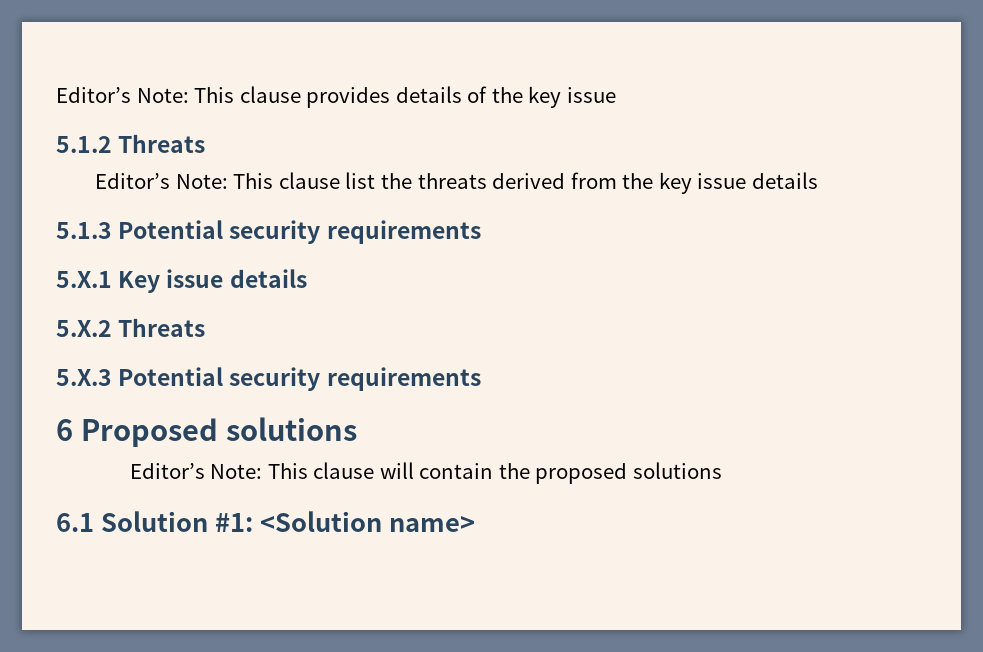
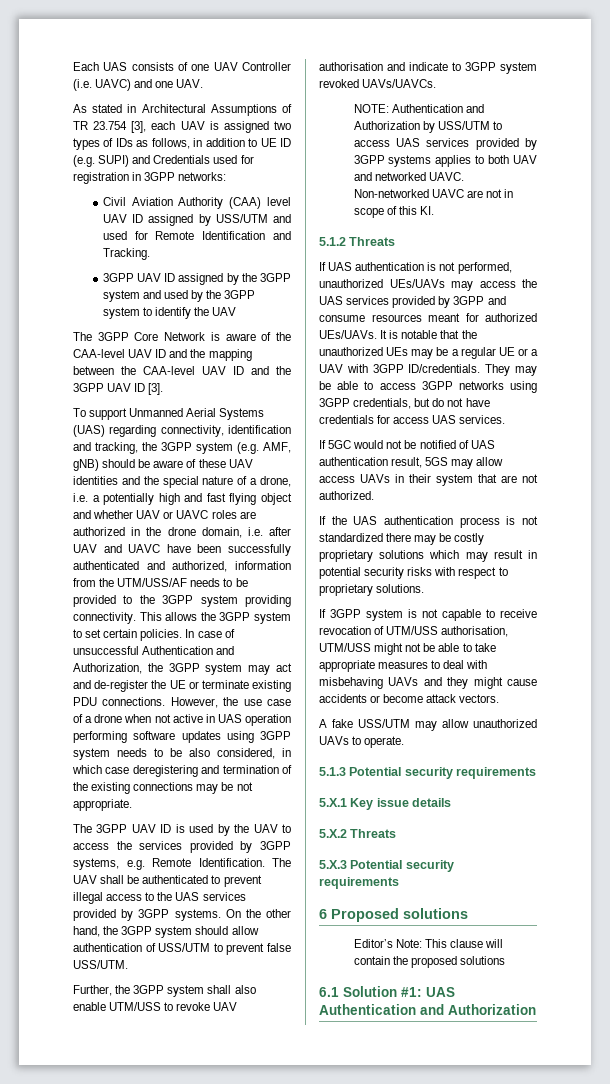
[56,86,616,108] [56,134,206,153] [95,172,818,194] Editor’s Note: This clause provides details of the key issue // 5.1.2 Threats // Editor’s Note: This clause list the threats derived from the key issue details -> [73,62,291,71] [73,79,204,91] [73,104,292,116] [73,121,291,133] [73,138,291,150] [73,155,254,167] [73,172,227,184] [102,197,291,209] [102,214,291,226] [102,231,291,240] [102,248,150,260] [102,273,291,285] [102,290,256,302] [102,307,237,319] [73,332,291,341] [73,349,252,361] [73,366,291,375] [73,383,164,395] [73,408,265,420] [73,425,291,437] [73,442,291,454] [73,459,253,471] [73,476,291,488] [73,493,292,505] [73,510,256,519] [73,527,291,538] [73,544,291,556] [73,561,291,572] [73,578,248,587] [73,595,291,607] [73,612,291,624] [73,629,235,641] [73,646,235,655] [73,663,292,675] [73,680,291,692] [73,697,291,708] [73,714,291,726] [73,731,291,743] [73,748,291,760] [72,765,292,777] [73,782,253,794] [73,799,132,811] [73,824,292,836] [73,841,291,853] [73,858,291,870] [73,875,262,887] [73,892,246,904] [73,909,291,921] [73,926,259,938] [73,943,291,955] [73,960,128,969] [73,985,256,997] [73,1002,238,1011] [319,62,537,74] [319,79,437,88] [353,104,484,113] [353,121,502,133] [353,138,537,150] [353,155,537,167] [353,172,464,181] [353,189,514,198] [353,206,434,218] [319,237,396,246] [319,262,512,274] [319,279,537,291] [319,296,506,308] [319,313,537,322] [319,330,477,339] [319,347,538,359] [319,364,537,376] [319,381,537,393] [319,398,490,409] [319,415,506,424] [319,440,495,449] [319,457,504,469] [319,474,538,486] [319,491,374,500] [319,516,538,528] [319,533,485,545] [319,550,537,562] [319,567,508,579] [319,584,425,596] [319,609,537,621] [319,626,509,637] [319,643,496,655] [319,660,488,672] [319,677,537,689] [319,694,500,703] [319,719,537,731] [319,736,405,748] Each UAS consists of one UAV Controller (i.e. UAVC) and one UAV. // As stated in Architectural Assumptions of TR 23.754 [3], each UAV is assigned two types of IDs as follows, in addition to UE ID (e.g. SUPI) and Credentials used for registration in 3GPP networks: // Civil Aviation Authority (CAA) level UAV ID assigned by USS/UTM and used for Remote Identification and Tracking. // 3GPP UAV ID assigned by the 3GPP system and used by the 3GPP system to identify the UAV // The 3GPP Core Network is aware of the CAA-level UAV ID and the mapping between the CAA-level UAV ID and the 3GPP UAV ID [3]. // To support Unmanned Aerial Systems (UAS) regarding connectivity, identification and tracking, the 3GPP system (e.g. AMF, gNB) should be aware of these UAV identities and the special nature of a drone, i.e. a potentially high and fast flying object and whether UAV or UAVC roles are authorized in the drone domain, i.e. after UAV and UAVC have been successfully authenticated and authorized, information from the UTM/USS/AF needs to be provided to the 3GPP system providing connectivity. This allows the 3GPP system to set certain policies. In case of unsuccessful Authentication and Authorization, the 3GPP system may act and de-register the UE or terminate existing PDU connections. However, the use case of a drone when not active in UAS operation performing software updates using 3GPP system needs to be also considered, in which case deregistering and termination of the existing connections may be not appropriate. // The 3GPP UAV ID is used by the UAV to access the services provided by 3GPP systems, e.g. Remote Identification. The UAV shall be authenticated to prevent illegal access to the UAS services provided by 3GPP systems. On the other hand, the 3GPP system should allow authentication of USS/UTM to prevent false USS/UTM. // Further, the 3GPP system shall also enable UTM/USS to revoke UAV authorisation and indicate to 3GPP system revoked UAVs/UAVCs. // NOTE: Authentication and Authorization by USS/UTM to access UAS services provided by 3GPP systems applies to both UAV and networked UAVC. Non-networked UAVC are not in scope of this KI. // 5.1.2 Threats // If UAS authentication is not performed, unauthorized UEs/UAVs may access the UAS services provided by 3GPP and consume resources meant for authorized UEs/UAVs. It is notable that the unauthorized UEs may be a regular UE or a UAV with 3GPP ID/credentials. They may be able to access 3GPP networks using 3GPP credentials, but do not have credentials for access UAS services. // If 5GC would not be notified of UAS authentication result, 5GS may allow access UAVs in their system that are not authorized. // If the UAS authentication process is not standardized there may be costly proprietary solutions which may result in potential security risks with respect to proprietary solutions. // If 3GPP system is not capable to receive revocation of UTM/USS authorisation, UTM/USS might not be able to take appropriate measures to deal with misbehaving UAVs and they might cause accidents or become attack vectors. // A fake USS/UTM may allow unauthorized UAVs to operate.
[259,511,475,532] <Solution name> -> [426,987,455,997] [319,1004,536,1015] UAS Authentication and Authorization

